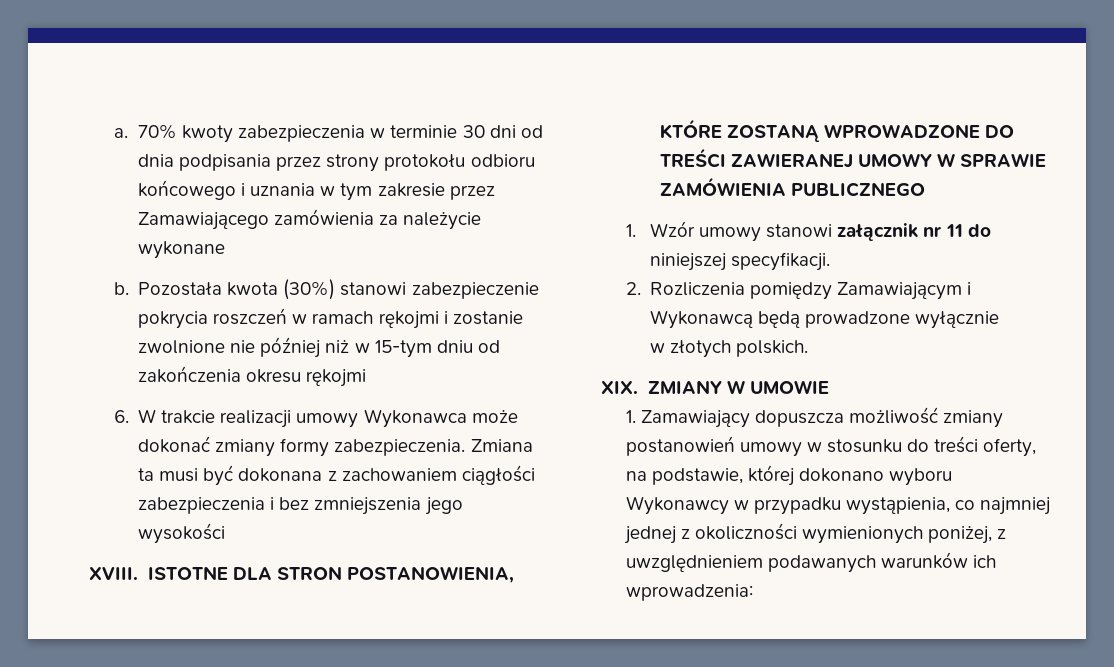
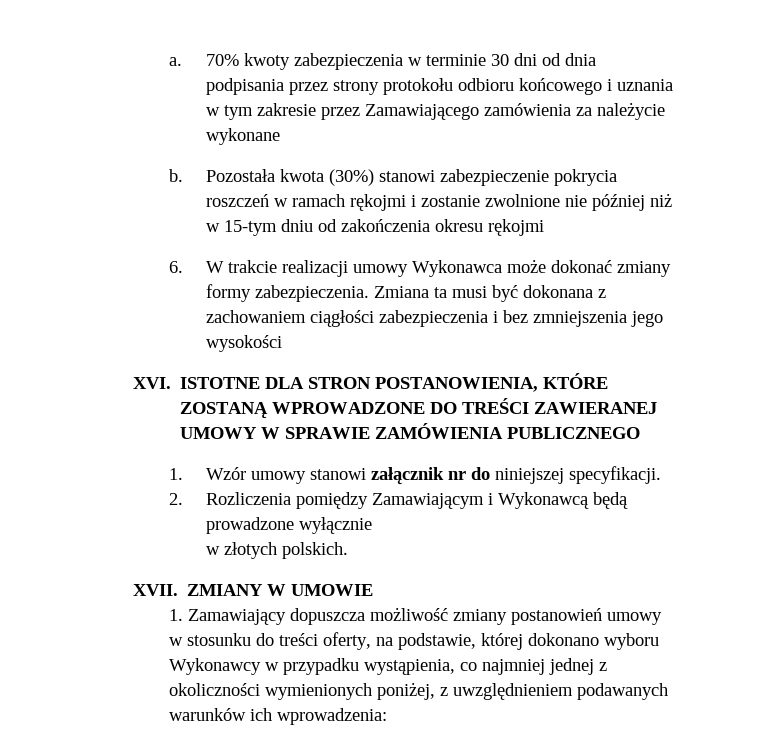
[89,567,139,580] XVIII. -> [133,377,172,389] XVI.
[945,224,963,237] 11 -> (466, 475) none
[601,381,639,394] XIX. -> [133,584,179,596] XVII.

